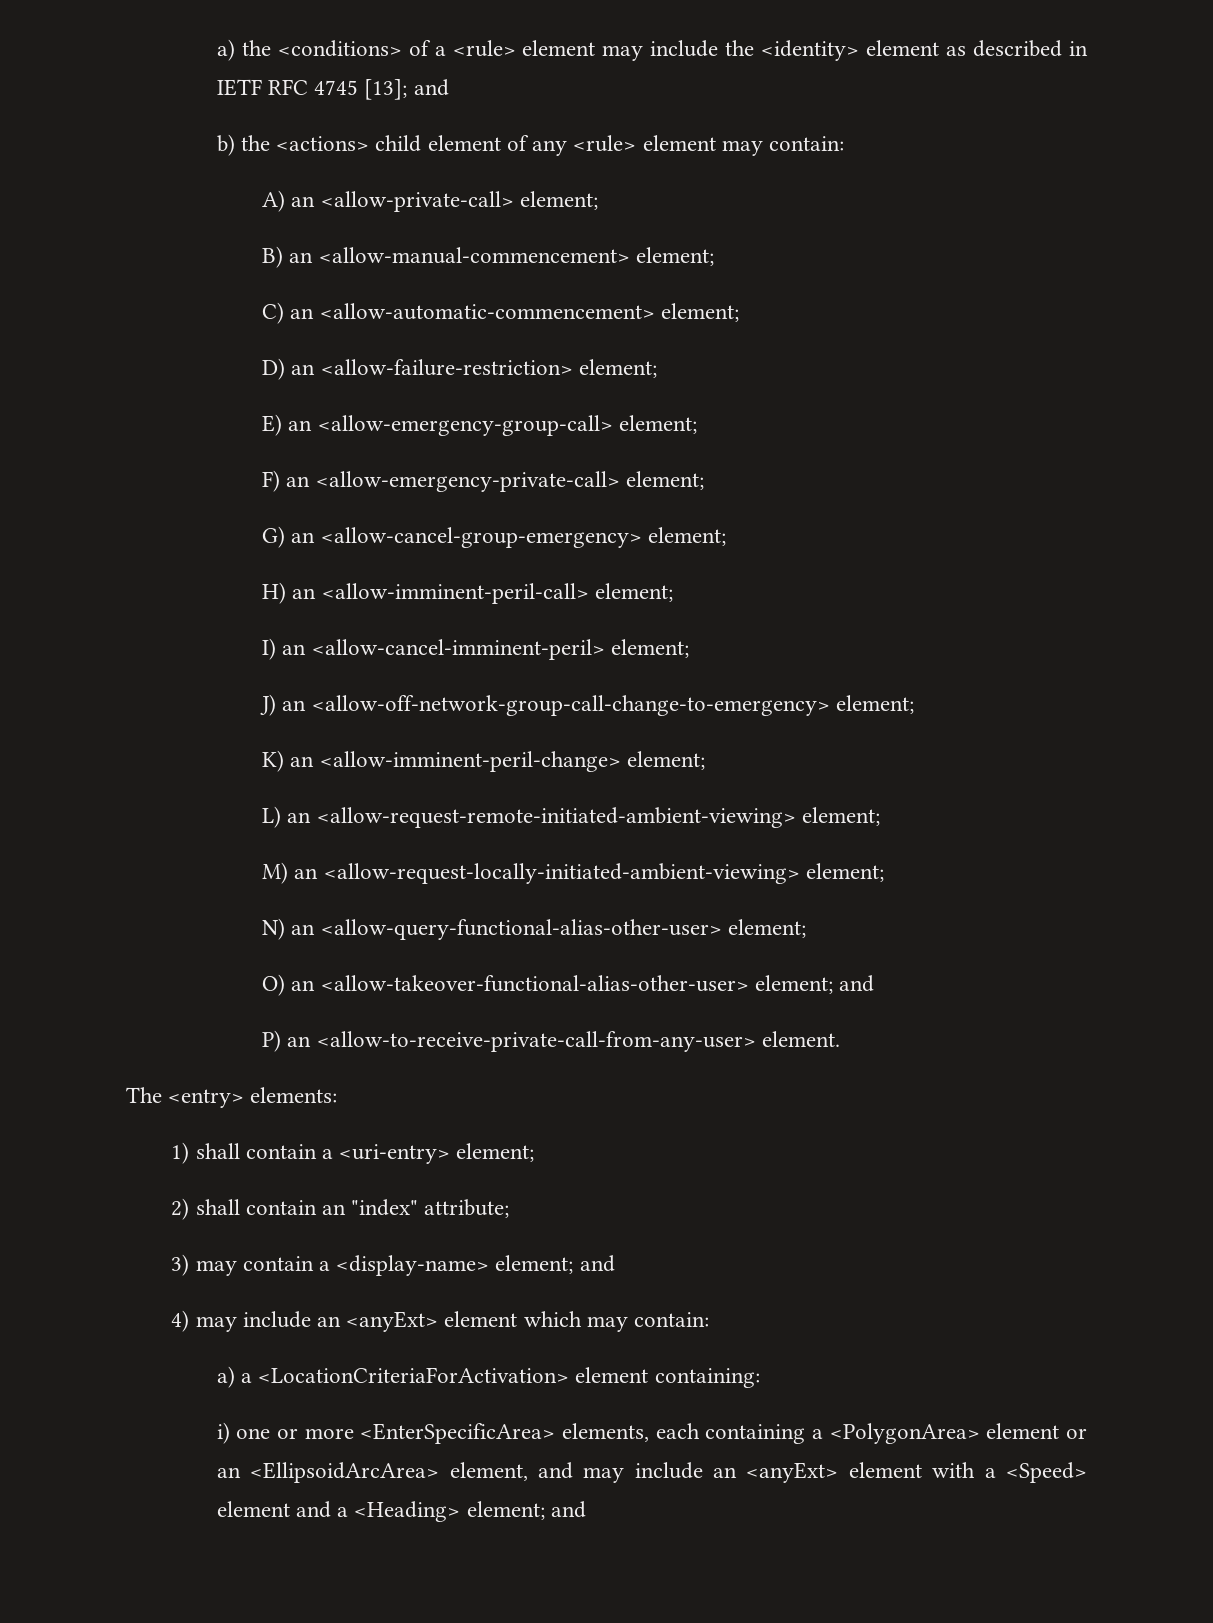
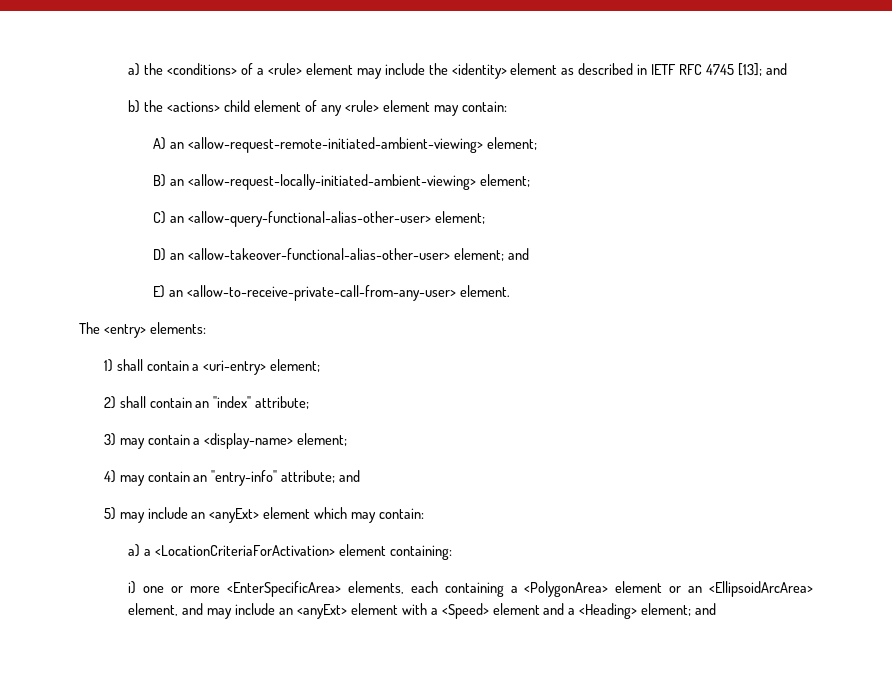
[320,191,514,212] <allow-private-call> -> [187,137,483,153] <allow-request-remote-initiated-ambient-viewing>
[318,247,630,264] <allow-manual-commencement> -> [187,174,476,190] <allow-request-locally-initiated-ambient-viewing>
[319,303,655,320] <allow-automatic-commencement> -> [187,211,431,227] <allow-query-functional-alias-other-user>
[320,359,657,378] [262,414,697,436] [262,470,704,492] [262,526,726,548] [262,582,673,604] [262,638,689,660] [260,694,914,716] [262,750,705,772] [262,806,880,828] [262,862,884,884] [262,918,806,940] [262,974,316,996] <allow-failure-restriction> element; // E) an <allow-emergency-group-call> element; // F) an <allow-emergency-private-call> element; // G) an <allow-cancel-group-emergency> element; // H) an <allow-imminent-peril-call> element; // I) an <allow-cancel-imminent-peril> element; // J) an <allow-off-network-group-call-change-to-emergency> element; // K) an <allow-imminent-peril-change> element; // L) an <allow-request-remote-initiated-ambient-viewing> element; // M) an <allow-request-locally-initiated-ambient-viewing> element; // N) an <allow-query-functional-alias-other-user> element; // O) an -> (184, 256) none
[262,1030,282,1052] P) -> [153,285,166,298] E)
[579,1255,615,1272] [171,1310,190,1332] and // 4) -> [103,470,361,486] [103,507,116,520] // 4) may contain an "entry-info" attribute; and // 5)

